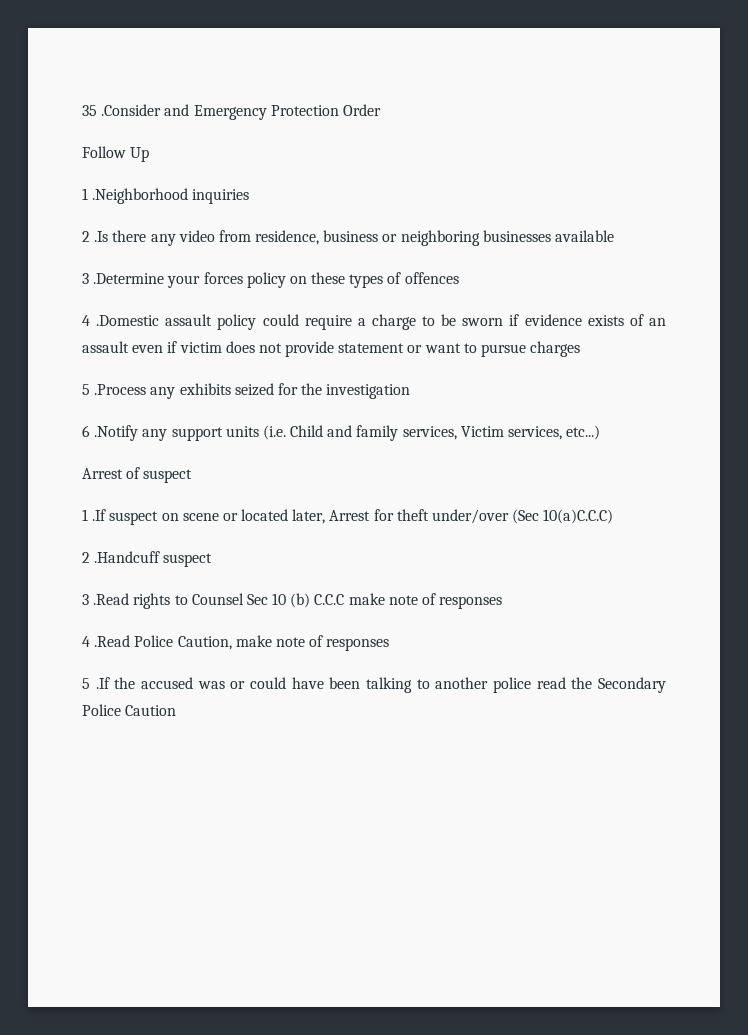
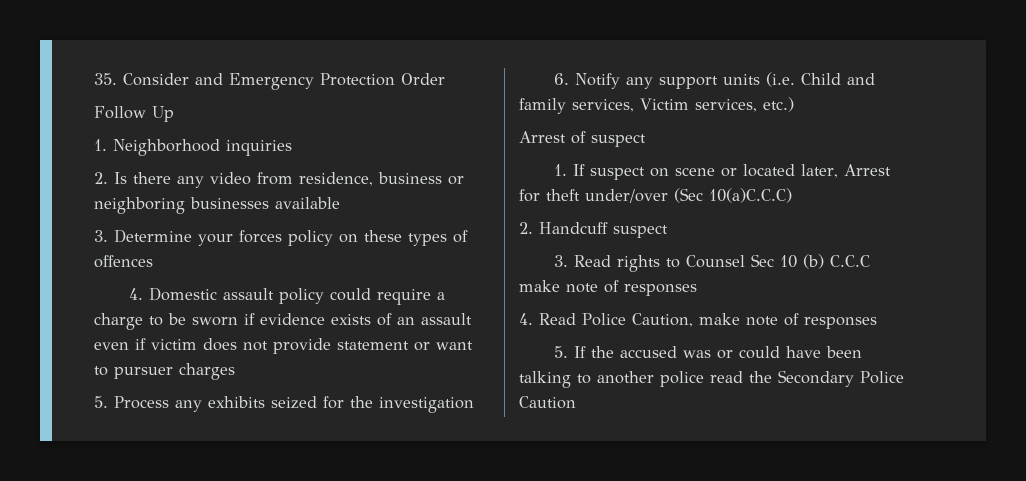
[82,104,162,116] 35 .Consider -> [94,73,189,86] 35. Consider
[82,188,189,204] 1 .Neighborhood -> [94,139,220,156] 1. Neighborhood
[82,231,109,242] 2 .Is -> [94,172,127,184] 2. Is
[82,273,165,284] 3 .Determine -> [94,229,192,243] 3. Determine
[82,315,160,326] 4 .Domestic -> [129,287,218,301] 4. Domestic
[481,344,527,357] pursue -> [114,367,173,379] pursuer
[82,384,147,395] 5 .Process -> [94,396,169,409] 5. Process
[82,425,139,441] 6 .Notify -> [554,73,621,89] 6. Notify
[566,425,601,440] etc...) -> [762,97,794,112] etc.)
[82,509,107,521] 1 .If -> [554,164,586,176] 1. If
[82,551,213,567] [82,593,130,605] 2 .Handcuff suspect // 3 .Read -> [519,222,668,238] [554,255,612,267] 2. Handcuff suspect // 3. Read
[82,635,131,647] 4 .Read -> [519,313,576,325] 4. Read
[82,677,110,689] 5 .If -> [554,346,587,358] 5. If

